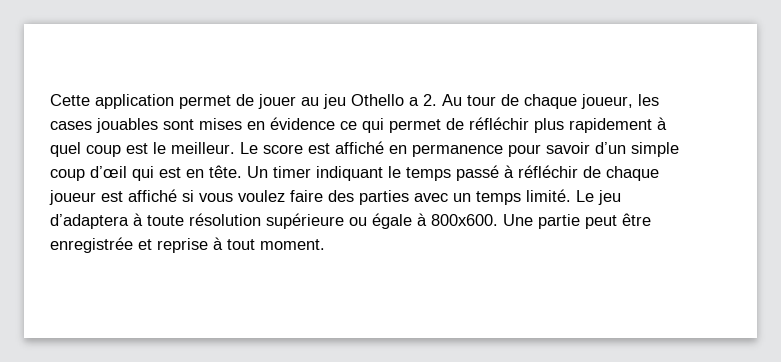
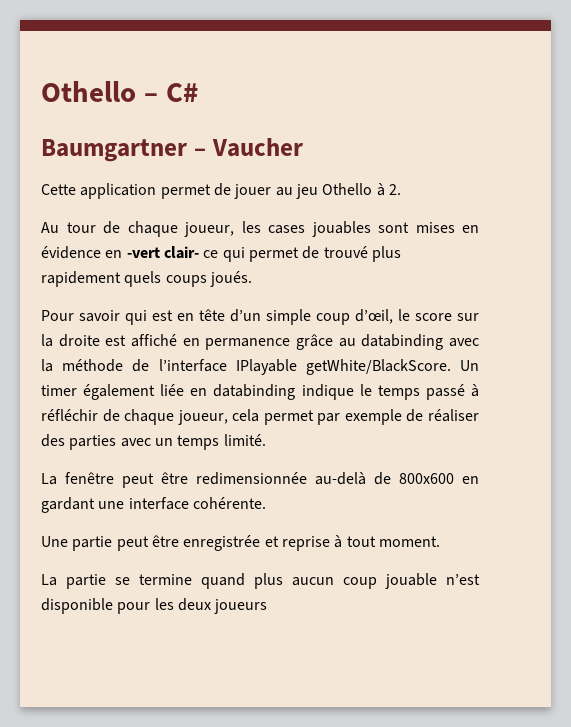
(50, 100) none -> [41,81,198,102] [41,138,303,162] Othello – C# // Baumgartner – Vaucher //
[409,97,419,106] a -> [376,183,385,196] à
(437, 100) none -> (401, 189) //
(335, 123) none -> [105,246,199,259] en -vert clair-
[469,117,529,130] réfléchir -> [323,246,368,258] trouvé
[657,117,667,130] [50,141,679,157] [50,165,383,181] à quel coup est le meilleur. Le score est affiché en permanence pour savoir d’un simple coup d’œil qui est en tête. Un timer indiquant -> [124,271,252,287] [41,309,479,325] [41,334,480,350] [41,359,480,375] [41,384,354,400] quels coups joués. // Pour savoir qui est en tête d’un simple coup d’œil, le score sur la droite est affiché en permanence grâce au databinding avec la méthode de l’interface IPlayable getWhite/BlackScore. Un timer également liée en databinding indique
[49,189,323,205] joueur est affiché si vous voulez faire -> [177,409,479,425] joueur, cela permet par exemple de réaliser
[576,190,621,205] [50,213,498,229] Le jeu d’adaptera à toute résolution supérieure ou égale à 800x600. -> [41,472,479,488] [41,497,266,513] // La fenêtre peut être redimensionnée au-delà de 800x600 en gardant une interface cohérente. //
(325, 244) none -> [41,573,480,589] [41,598,268,614] // La partie se termine quand plus aucun coup jouable n’est disponible pour les deux joueurs

